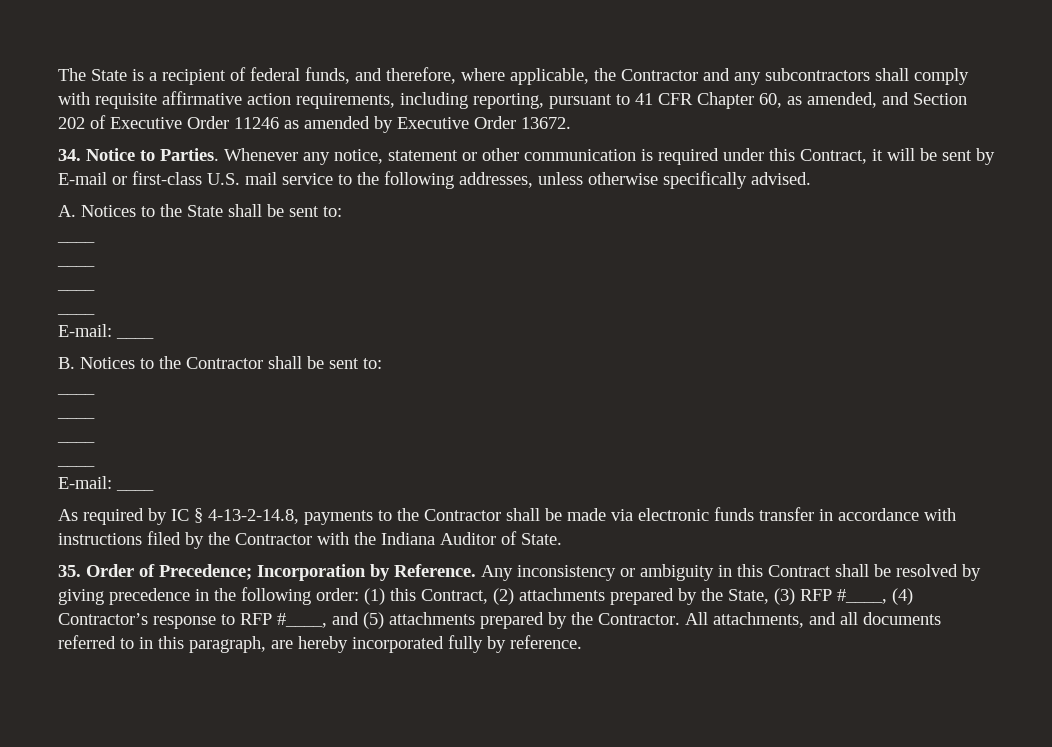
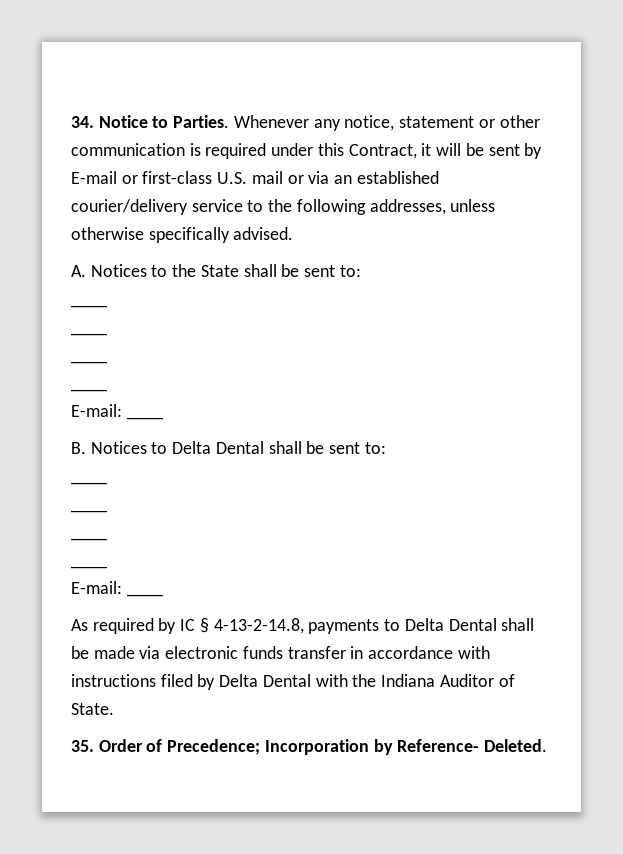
[58,67,969,85] [58,91,967,109] [58,115,571,133] The State is a recipient of federal funds, and therefore, where applicable, the Contractor and any subcontractors shall comply with requisite affirmative action requirements, including reporting, pursuant to 41 CFR Chapter 60, as amended, and Section 202 of Executive Order 11246 as amended by Executive Order 13672. // -> (71, 122) none
(277, 178) none -> [287,171,439,184] [71,199,188,215] or via an established courier/delivery
[159,356,263,369] the Contractor -> [172,441,264,454] Delta Dental
[397,508,501,521] the Contractor -> [404,618,497,631] Delta Dental
[208,532,312,545] the Contractor -> [219,674,311,687] Delta Dental
[394,564,981,581] [58,587,913,605] [58,612,941,629] [58,635,582,653] Reference. Any inconsistency or ambiguity in this Contract shall be resolved by giving precedence in the following order: (1) this Contract, (2) attachments prepared by the State, (3) RFP #____, (4) Contractor’s response to RFP #____, and (5) attachments prepared by the Contractor. All attachments, and all documents referred to in this paragraph, are hereby incorporated fully by reference. -> [397,739,548,752] Reference- Deleted.

